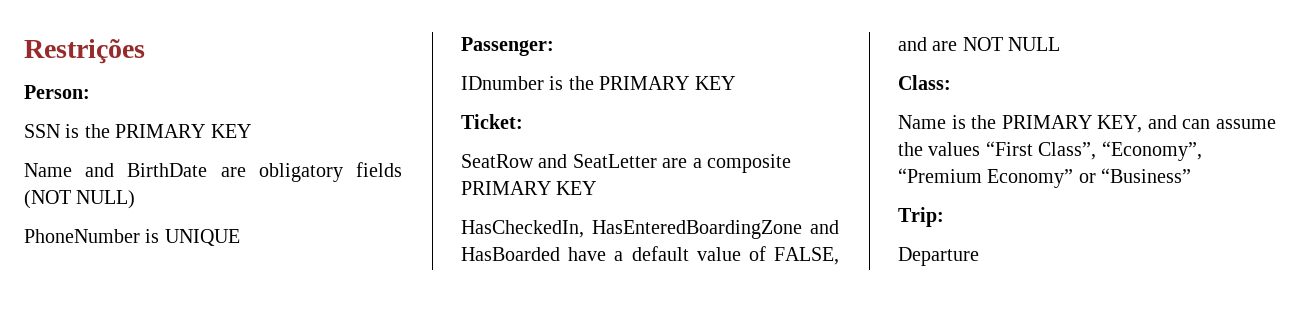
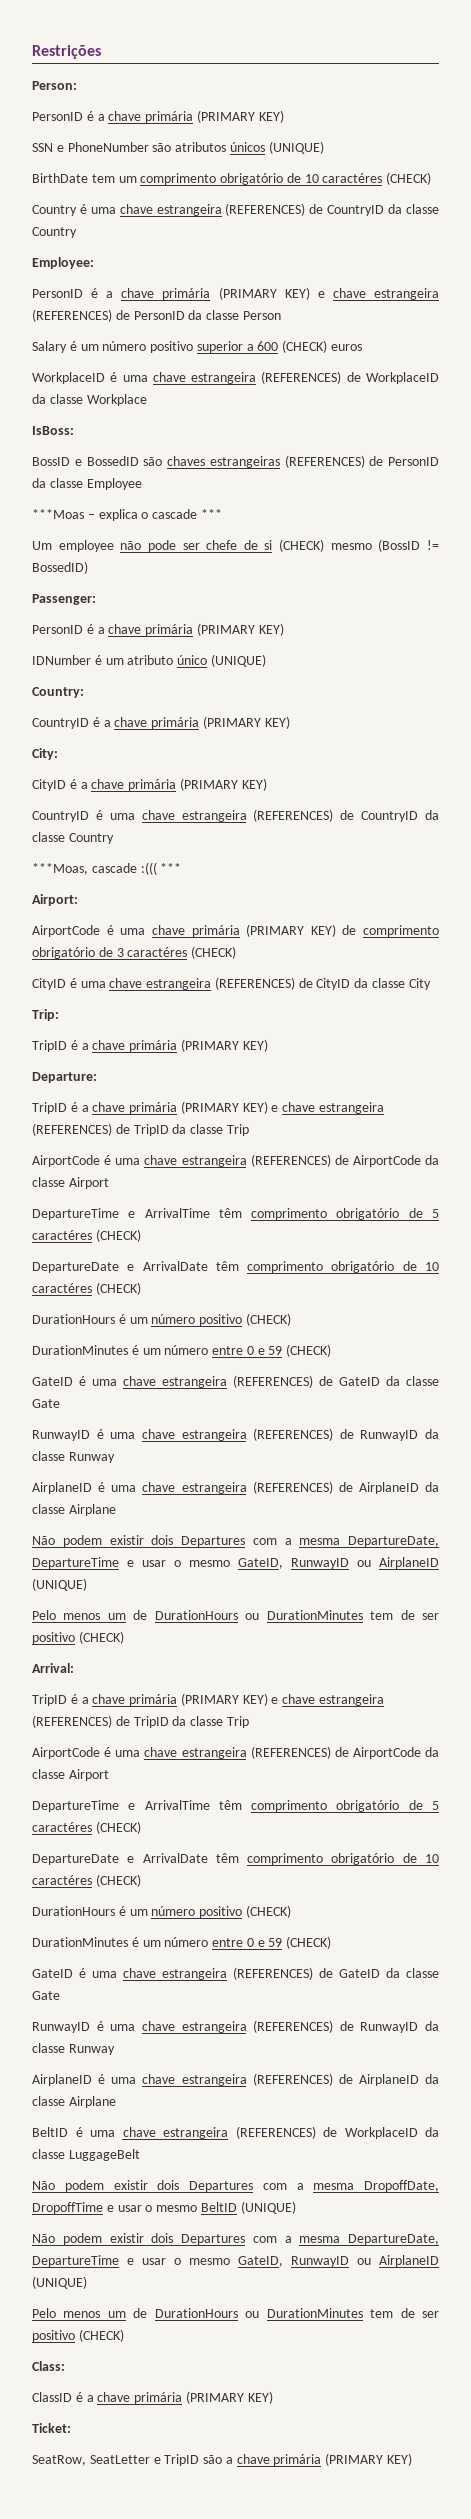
[24,124,251,138] [24,162,402,182] [24,190,136,209] [24,229,240,246] [461,37,554,56] [461,76,735,90] [461,114,523,129] [461,154,791,173] [461,181,597,195] [461,220,839,239] [461,246,840,265] [898,37,1061,51] [898,75,951,90] [898,115,1276,133] [898,141,1202,161] [898,168,1192,188] [898,207,944,227] [898,247,979,266] SSN is the PRIMARY KEY // Name and BirthDate are obligatory fields (NOT NULL) // PhoneNumber is UNIQUE // Passenger: // IDnumber is the PRIMARY KEY // Ticket: // SeatRow and SeatLetter are a composite PRIMARY KEY // HasCheckedIn, HasEnteredBoardingZone and HasBoarded have a default value of FALSE, and are NOT NULL // Class: // Name is the PRIMARY KEY, and can assume the values “First Class”, “Economy”, “Premium Economy” or “Business” // Trip: // Departure -> [32,110,284,123] [32,141,324,154] [32,172,432,185] [32,203,440,216] [32,227,77,238] [32,257,94,269] [32,287,439,300] [32,309,281,322] [32,340,363,353] [32,371,439,384] [32,394,147,406] [32,426,74,435] [32,455,439,468] [32,478,142,490] [32,509,222,521] [32,539,439,552] [32,561,88,574] [32,594,96,605] [32,623,284,636] [32,654,266,667] [32,687,84,698] [32,716,290,729] [32,748,58,760] [32,778,267,791] [32,809,439,822] [32,832,114,844] [32,862,182,875] [32,894,78,906] [32,924,439,937] [32,946,237,959] [32,977,431,990] [32,1009,59,1021] [32,1039,268,1052] [32,1072,97,1083] [32,1101,385,1114] [32,1123,249,1136] [32,1154,439,1167] [32,1177,109,1189] [32,1208,439,1220] [32,1229,141,1242] [32,1261,439,1273] [32,1282,141,1295] [32,1313,291,1326] [32,1344,332,1357] [32,1375,439,1388] [32,1399,60,1408] [32,1428,439,1441] [32,1451,115,1463] [32,1481,439,1494] [32,1504,116,1516] [32,1535,439,1547] [32,1557,439,1569] [32,1578,87,1591] [32,1610,440,1620] [32,1631,124,1644] [32,1663,74,1673] [32,1693,385,1706] [32,1715,249,1728] [32,1746,439,1759] [32,1769,109,1781] [32,1800,439,1812] [32,1821,141,1834] [32,1853,439,1865] [32,1874,141,1887] [32,1905,291,1918] [32,1936,332,1949] [32,1967,439,1980] [32,1991,60,2000] [32,2020,439,2033] [32,2043,115,2055] [32,2073,439,2086] [32,2096,116,2108] [32,2126,439,2139] [32,2149,140,2161] [32,2180,439,2192] [32,2201,296,2214] [32,2233,439,2245] [32,2255,439,2267] [32,2276,87,2289] [32,2308,440,2318] [32,2329,124,2342] [32,2361,65,2371] [32,2391,273,2404] [32,2423,71,2433] [32,2453,413,2466] PersonID é a chave primária (PRIMARY KEY) // SSN e PhoneNumber são atributos únicos (UNIQUE) // BirthDate tem um comprimento obrigatório de 10 caractéres (CHECK) // Country é uma chave estrangeira (REFERENCES) de CountryID da classe Country // Employee: // PersonID é a chave primária (PRIMARY KEY) e chave estrangeira (REFERENCES) de PersonID da classe Person // Salary é um número positivo superior a 600 (CHECK) euros // WorkplaceID é uma chave estrangeira (REFERENCES) de WorkplaceID da classe Workplace // IsBoss: // BossID e BossedID são chaves estrangeiras (REFERENCES) de PersonID da classe Employee // ***Moas – explica o cascade *** // Um employee não pode ser chefe de si (CHECK) mesmo (BossID != BossedID) // Passenger: // PersonID é a chave primária (PRIMARY KEY) // IDNumber é um atributo único (UNIQUE) // Country: // CountryID é a chave primária (PRIMARY KEY) // City: // CityID é a chave primária (PRIMARY KEY) // CountryID é uma chave estrangeira (REFERENCES) de CountryID da classe Country // ***Moas, cascade :((( *** // Airport: // AirportCode é uma chave primária (PRIMARY KEY) de comprimento obrigatório de 3 caractéres (CHECK) // CityID é uma chave estrangeira (REFERENCES) de CityID da classe City // Trip: // TripID é a chave primária (PRIMARY KEY) // Departure: // TripID é a chave primária (PRIMARY KEY) e chave estrangeira (REFERENCES) de TripID da classe Trip // AirportCode é uma chave estrangeira (REFERENCES) de AirportCode da classe Airport // DepartureTime e ArrivalTime têm comprimento obrigatório de 5 caractéres (CHECK) // DepartureDate e ArrivalDate têm comprimento obrigatório de 10 caractéres (CHECK) // DurationHours é um número positivo (CHECK) // DurationMinutes é um número entre 0 e 59 (CHECK) // GateID é uma chave estrangeira (REFERENCES) de GateID da classe Gate // RunwayID é uma chave estrangeira (REFERENCES) de RunwayID da classe Runway // AirplaneID é uma chave estrangeira (REFERENCES) de AirplaneID da classe Airplane // Não podem existir dois Departures com a mesma DepartureDate, DepartureTime e usar o mesmo GateID, RunwayID ou AirplaneID (UNIQUE) // Pelo menos um de DurationHours ou DurationMinutes tem de ser positivo (CHECK) // Arrival: // TripID é a chave primária (PRIMARY KEY) e chave estrangeira (REFERENCES) de TripID da classe Trip // AirportCode é uma chave estrangeira (REFERENCES) de AirportCode da classe Airport // DepartureTime e ArrivalTime têm comprimento obrigatório de 5 caractéres (CHECK) // DepartureDate e ArrivalDate têm comprimento obrigatório de 10 caractéres (CHECK) // DurationHours é um número positivo (CHECK) // DurationMinutes é um número entre 0 e 59 (CHECK) // GateID é uma chave estrangeira (REFERENCES) de GateID da classe Gate // RunwayID é uma chave estrangeira (REFERENCES) de RunwayID da classe Runway // AirplaneID é uma chave estrangeira (REFERENCES) de AirplaneID da classe Airplane // BeltID é uma chave estrangeira (REFERENCES) de WorkplaceID da classe LuggageBelt // Não podem existir dois Departures com a mesma DropoffDate, DropoffTime e usar o mesmo BeltID (UNIQUE) // Não podem existir dois Departures com a mesma DepartureDate, DepartureTime e usar o mesmo GateID, RunwayID ou AirplaneID (UNIQUE) // Pelo menos um de DurationHours ou DurationMinutes tem de ser positivo (CHECK) // Class: // ClassID é a chave primária (PRIMARY KEY) // Ticket: // SeatRow, SeatLetter e TripID são a chave primária (PRIMARY KEY)

